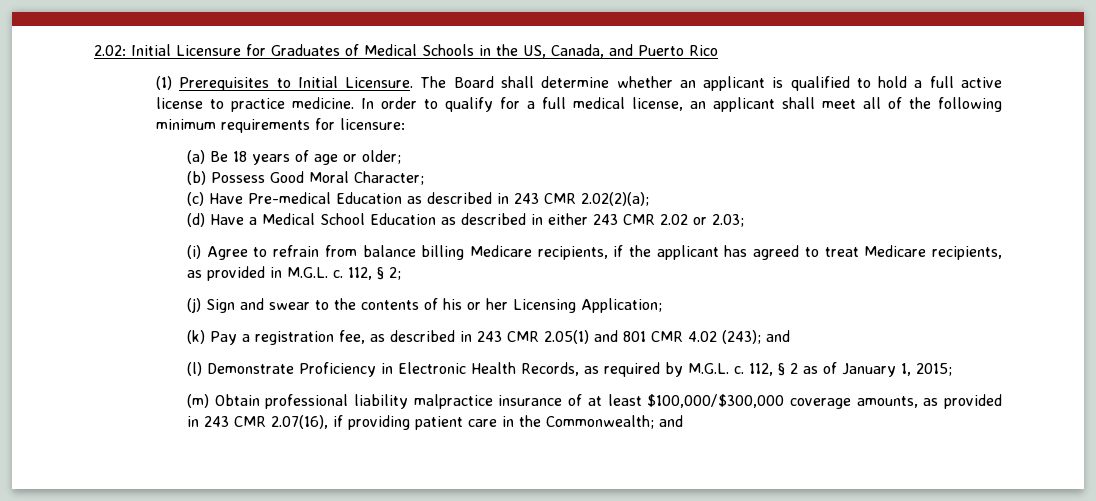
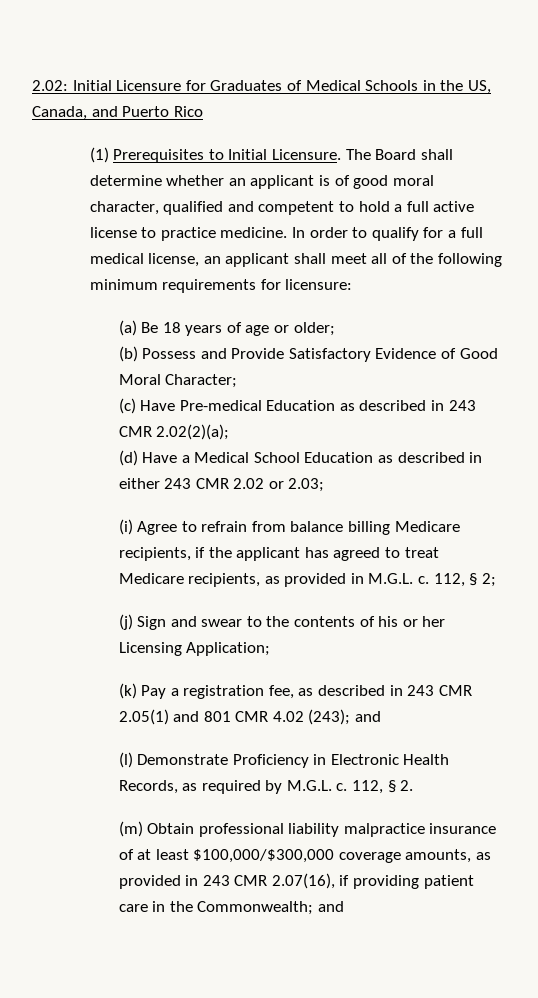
[790,76,850,91] qualified -> [334,175,434,189] [89,201,335,215] of good moral character, qualified and competent
(265, 177) none -> [200,348,457,362] and Provide Satisfactory Evidence of
[789,362,952,377] 2 as of January 1, 2015; -> [400,780,414,791] 2.

